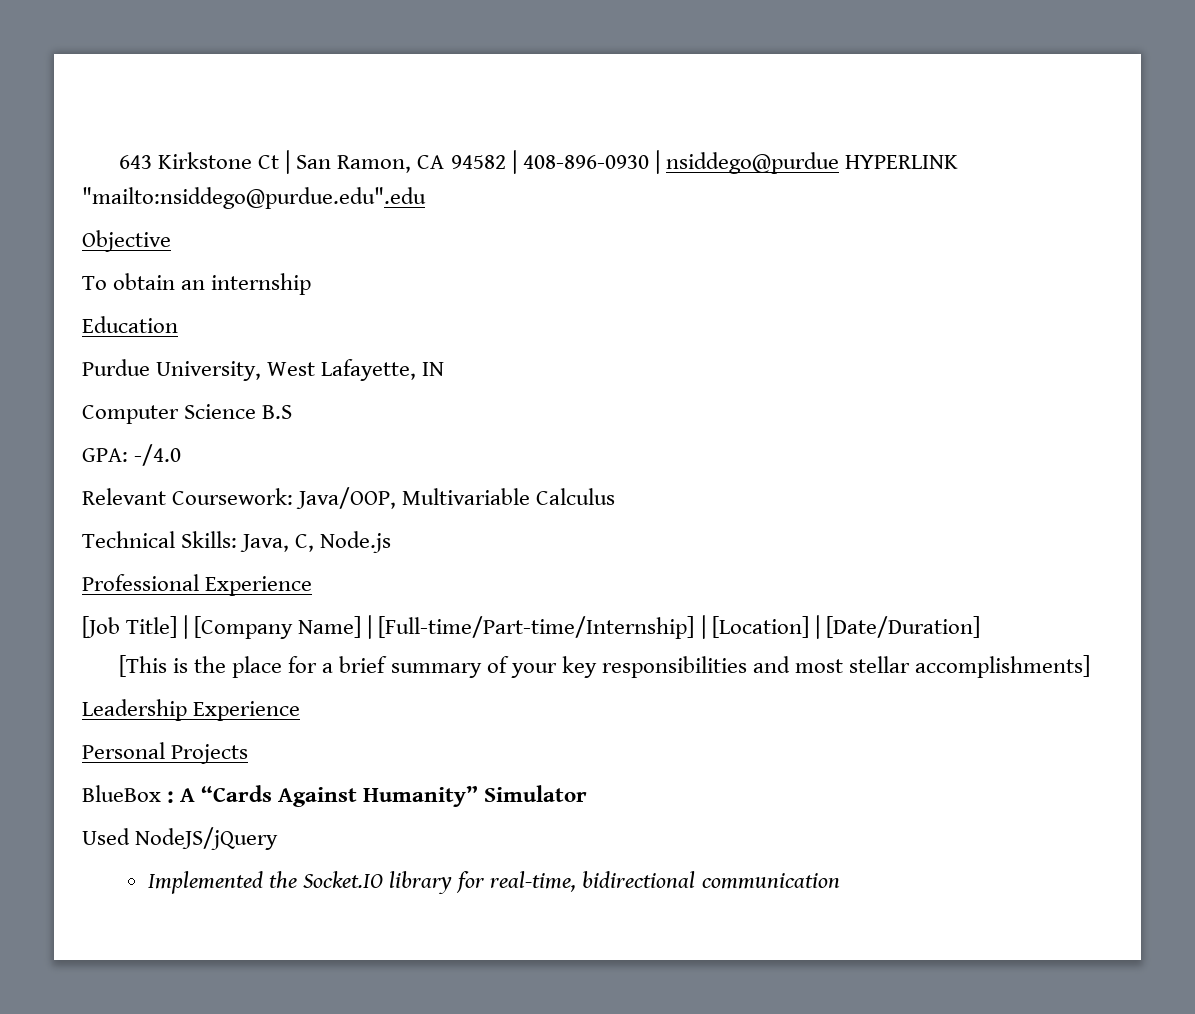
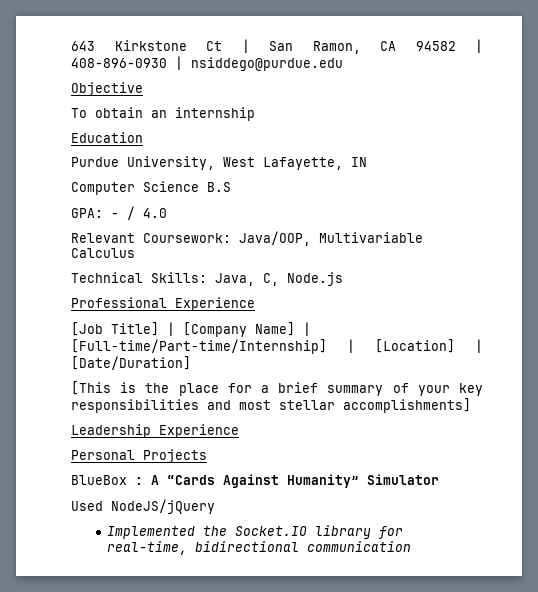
[665,152,958,174] [82,187,426,209] nsiddego@purdue HYPERLINK "mailto:nsiddego@purdue.edu".edu -> [191,57,343,71] nsiddego@purdue.edu
[134,444,182,466] -/4.0 -> [111,206,167,220] - / 4.0

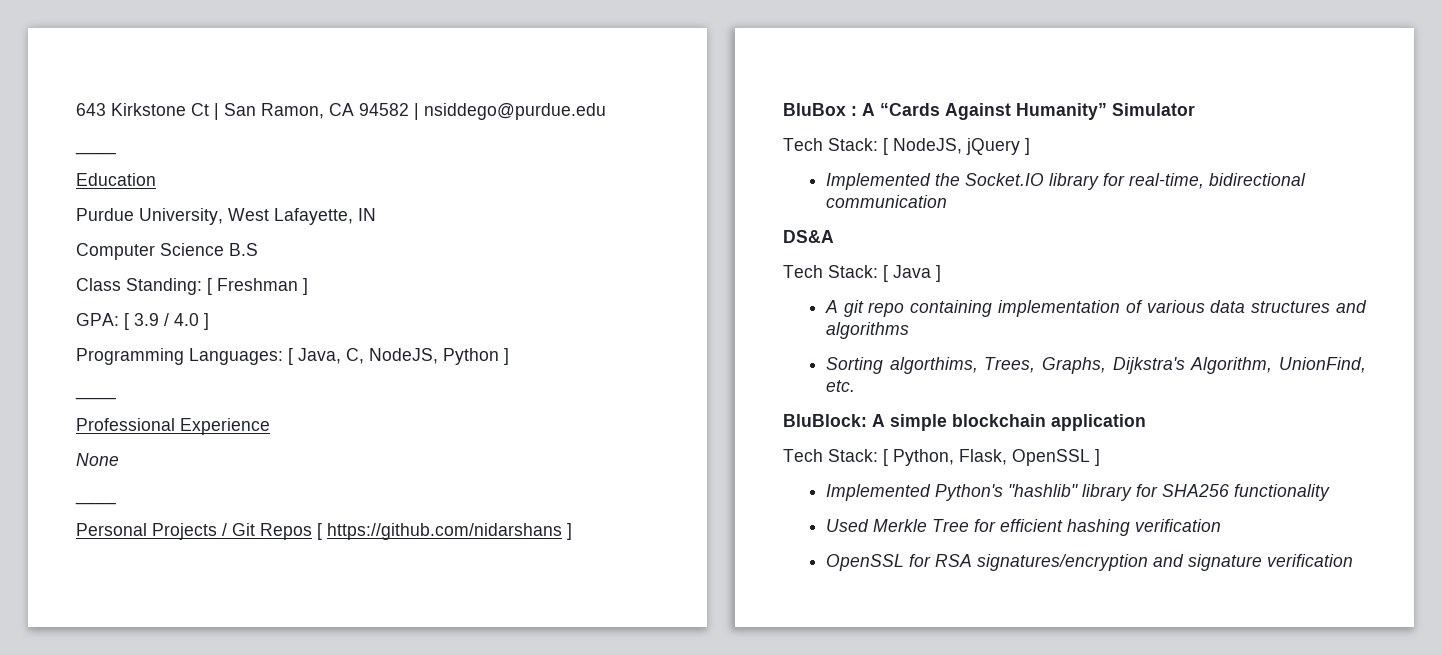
[71,56,183,70] 408-896-0930 | -> (419, 111) none
[71,82,143,96] [71,107,255,121] Objective // To obtain an internship -> [75,151,116,155] ____
(231, 187) none -> [76,278,308,295] // Class Standing: [ Freshman ]
[111,213,119,218] - -> [124,313,159,330] [ 3.9
[71,231,423,246] [71,248,135,258] [71,272,343,286] [71,297,255,311] [71,322,311,337] [71,339,483,354] [71,356,191,370] [71,381,483,396] [71,398,471,413] [71,424,239,438] [71,449,207,463] [71,475,127,485] // Relevant Coursework: Java/OOP, Multivariable Calculus // Technical Skills: Java, C, Node.js // Professional Experience // [Job Title] | [Company Name] | [Full-time/Part-time/Internship] | [Location] | [Date/Duration] // [This is the place for a brief summary of your key responsibilities and most stellar accomplishments] // Leadership Experience // Personal Projects // BlueBox -> [204,313,209,330] [76,348,509,365] [75,396,116,400] [76,418,270,435] [76,453,119,466] [75,501,116,505] [76,523,572,540] [783,103,846,116] ] // Programming Languages: [ Java, C, NodeJS, Python ] // ____ // Professional Experience // None // ____ // Personal Projects / Git Repos [ https://github.com/nidarshans ] // BluBox
[71,499,215,514] Used NodeJS/jQuery -> [783,138,1030,155] Tech Stack: [ NodeJS, jQuery ]
(412, 546) none -> [783,230,834,243] [783,265,941,282] [824,300,1367,317] [825,322,909,339] [825,357,1366,374] [825,380,855,392] [783,414,1146,431] [783,449,1100,466] [825,484,1330,501] [825,519,1221,536] [825,554,1353,571] // DS&A // Tech Stack: [ Java ] // A git repo containing implementation of various data structures and algorithms // Sorting algorthims, Trees, Graphs, Dijkstra's Algorithm, UnionFind, etc. // BluBlock: A simple blockchain application // Tech Stack: [ Python, Flask, OpenSSL ] // Implemented Python's "hashlib" library for SHA256 functionality // Used Merkle Tree for efficient hashing verification // OpenSSL for RSA signatures/encryption and signature verification

